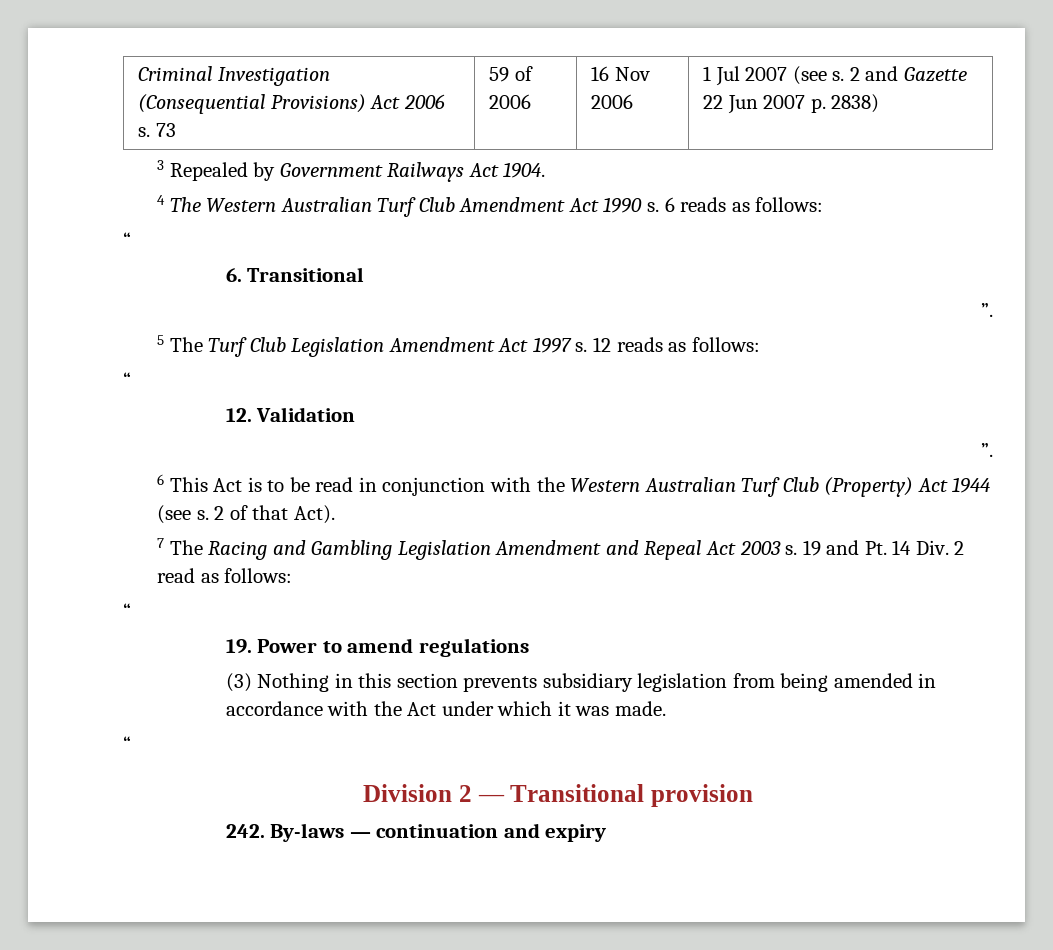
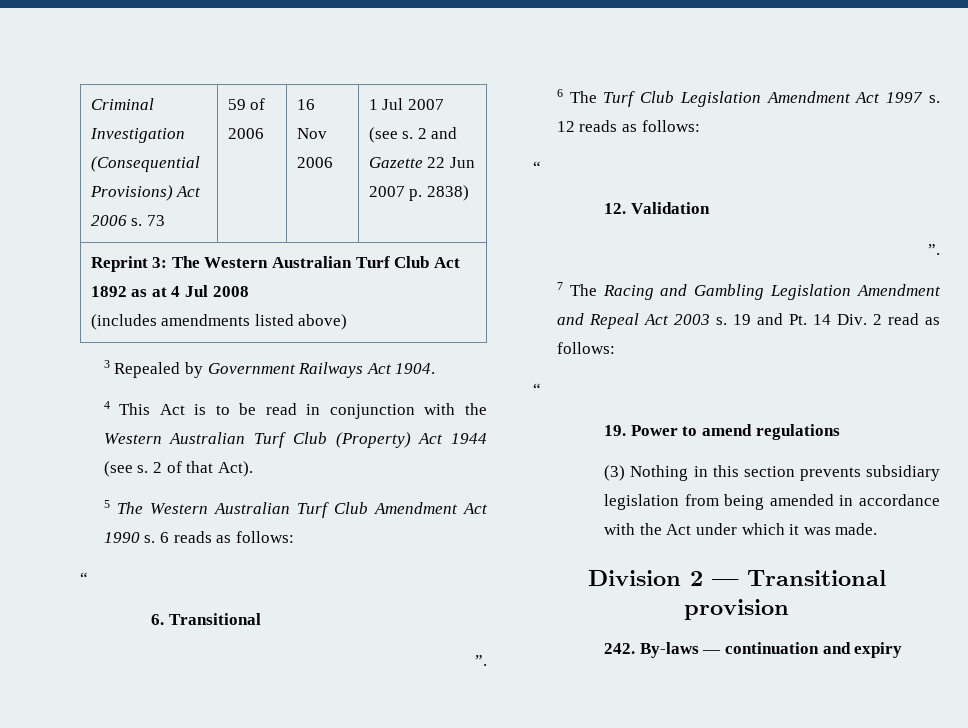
(880, 103) none -> [90,256,460,272] [90,285,249,297] [90,314,348,330] // Reprint 3: The Western Australian Turf Club Act 1892 as at 4 Jul 2008 // (includes amendments listed above)
[169,197,824,217] [123,232,131,247] [225,267,365,282] [981,303,993,317] [157,335,760,357] [123,372,131,387] [225,407,356,422] [981,443,993,457] [157,474,165,485] The Western Australian Turf Club Amendment Act 1990 s. 6 reads as follows: // “ // 6. Transitional // ”. // 5 The Turf Club Legislation Amendment Act 1997 s. 12 reads as follows: // “ // 12. Validation // ”. // 6 -> (110, 405) none
(335, 514) none -> [103,500,488,518] [103,531,294,543] [80,572,88,584] [151,613,261,625] [475,655,487,666] [556,89,940,107] [556,120,700,132] [533,161,541,173] [604,202,710,214] [928,244,940,255] // 5 The Western Australian Turf Club Amendment Act 1990 s. 6 reads as follows: // “ // 6. Transitional // ”. // 6 The Turf Club Legislation Amendment Act 1997 s. 12 reads as follows: // “ // 12. Validation // ”.
[123,736,131,751] // “ -> (878, 529) none

